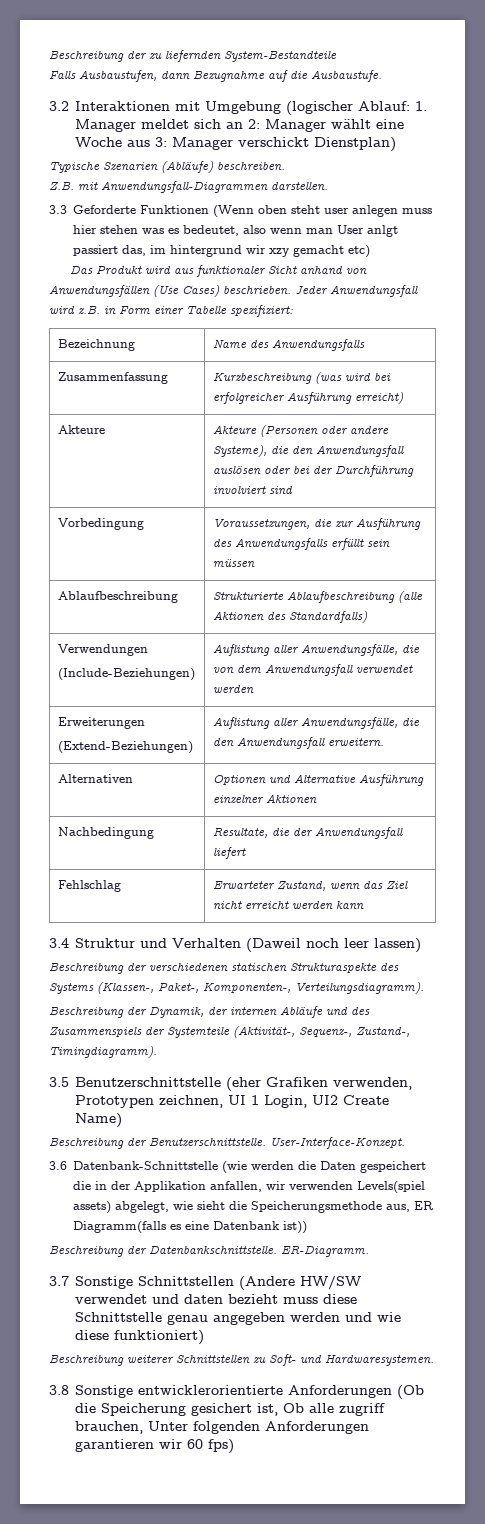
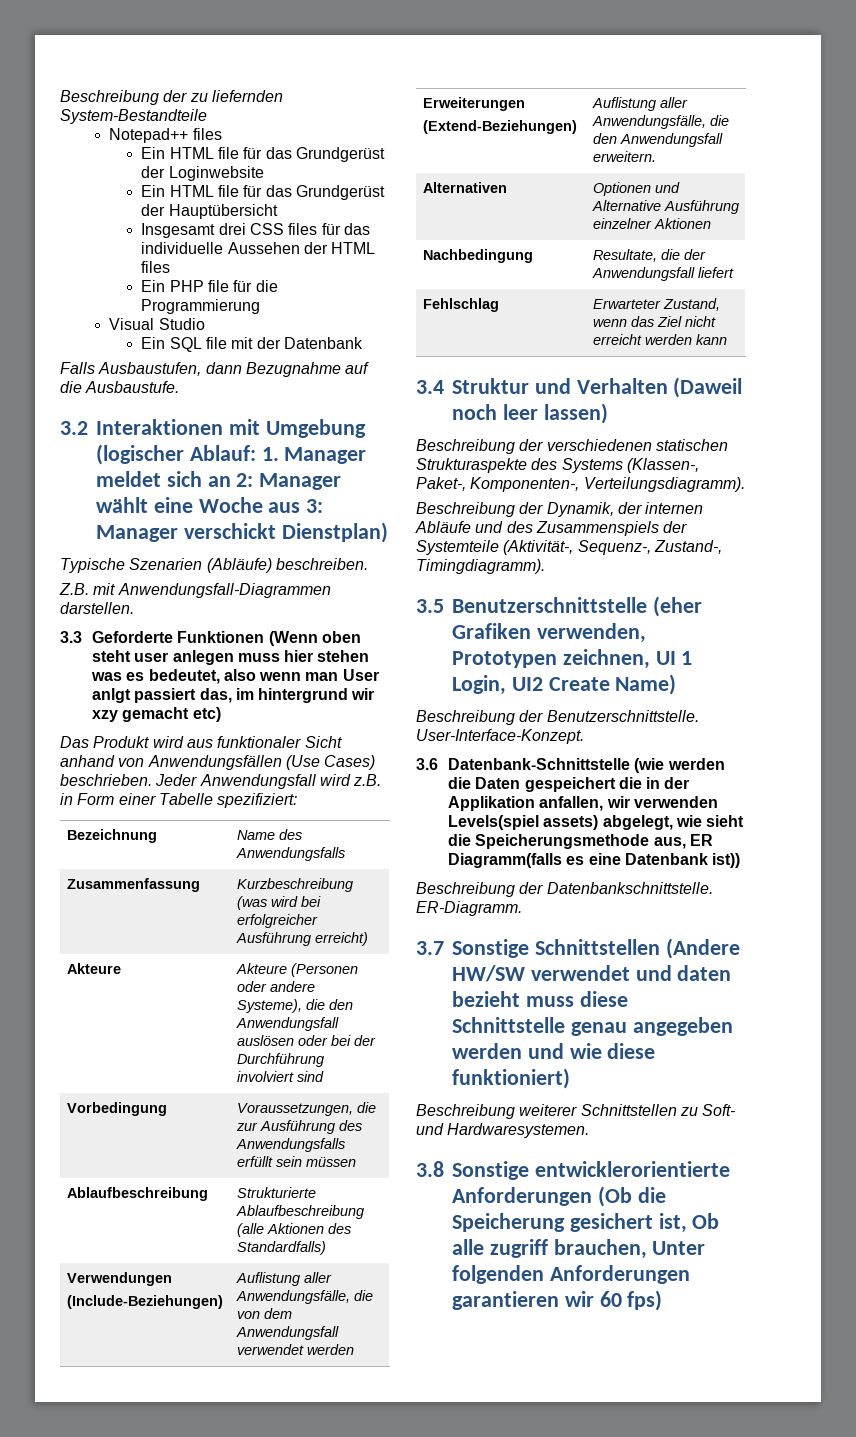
(337, 56) none -> [109,128,222,143] [141,147,385,162] [141,166,264,181] [141,185,385,200] [141,204,278,219] [141,223,370,238] [141,242,376,254] [141,261,171,273] [141,280,278,292] [141,299,261,314] [109,318,205,330] [141,337,363,352] // Notepad++ files // Ein HTML file für das Grundgerüst der Loginwebsite // Ein HTML file für das Grundgerüst der Hauptübersicht // Insgesamt drei CSS files für das individuelle Aussehen der HTML files // Ein PHP file für die Programmierung // Visual Studio // Ein SQL file mit der Datenbank

